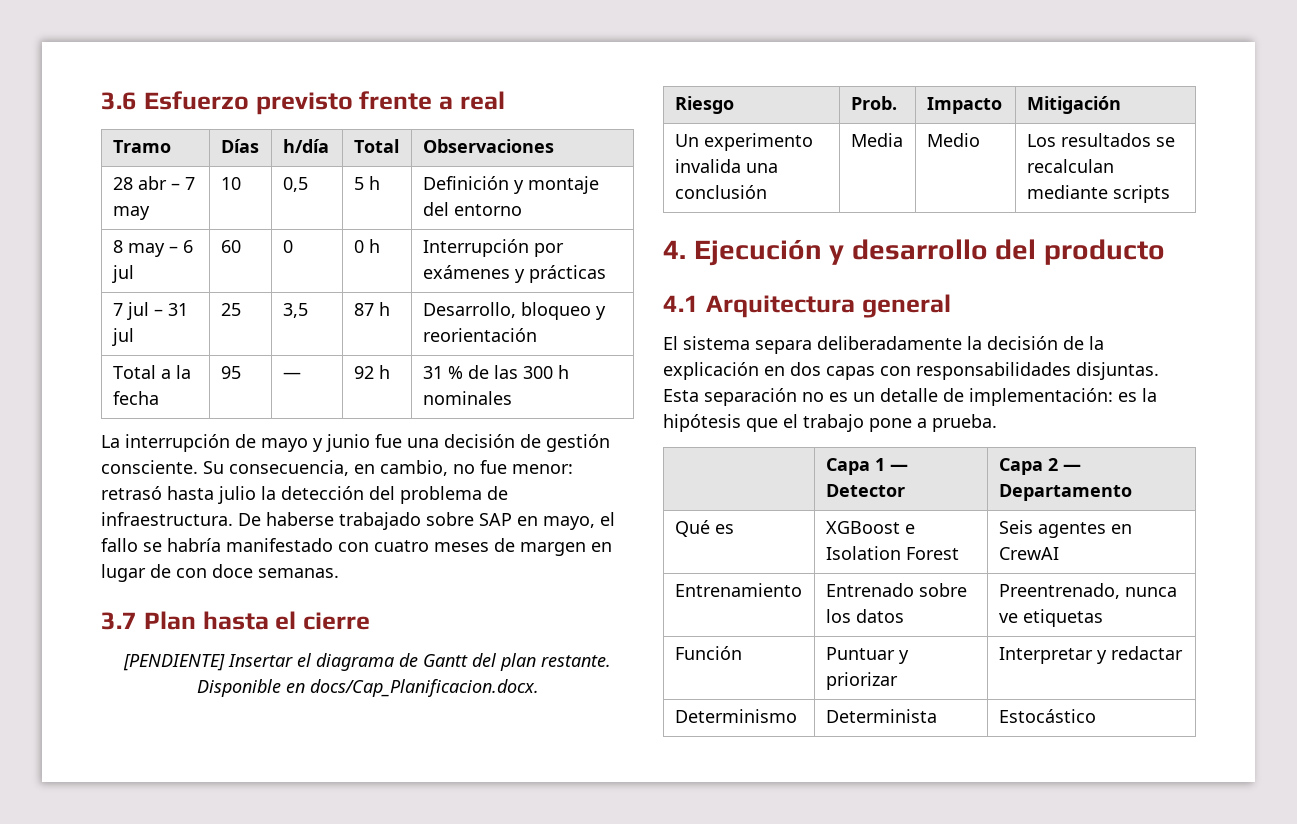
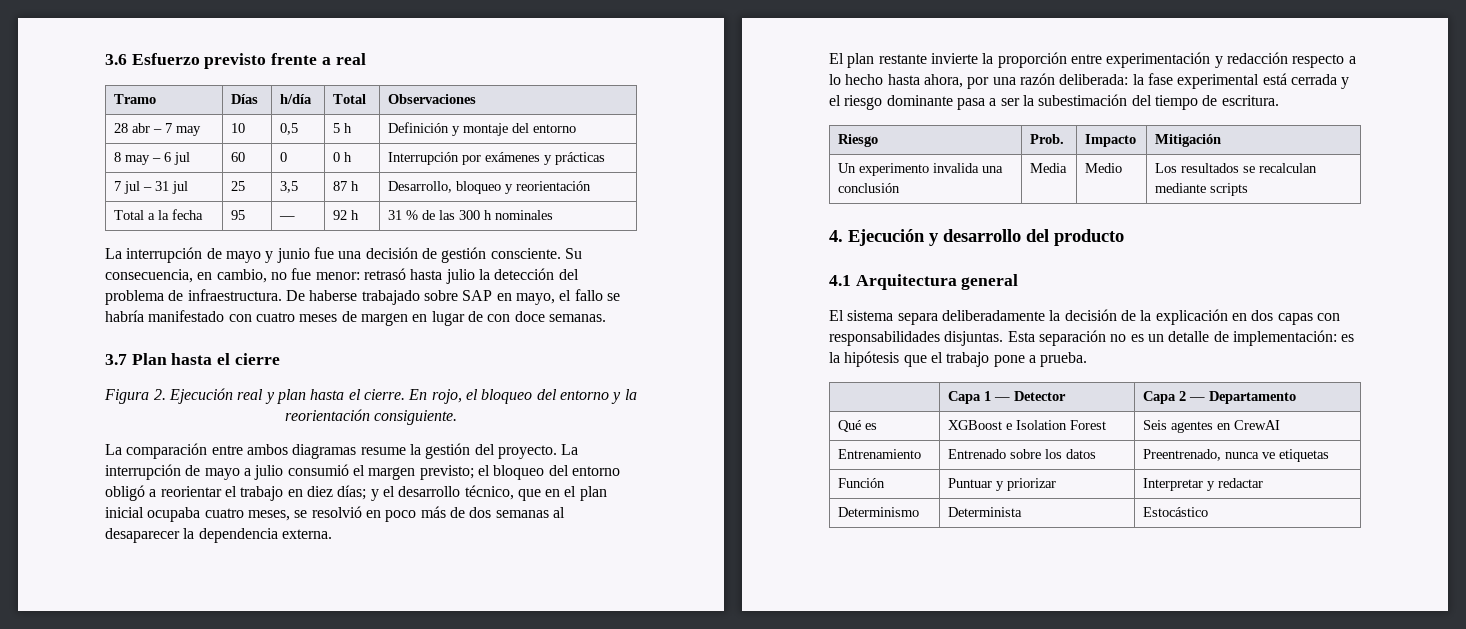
[123,653,611,671] [196,679,539,697] [PENDIENTE] Insertar el diagrama de Gantt del plan restante. Disponible en docs/Cap_Planificacion.docx. -> [104,388,637,404] [284,409,458,425] [105,443,579,459] [105,464,620,480] [105,485,607,501] [105,506,565,522] [105,528,332,543] [829,52,1356,68] [829,73,1350,89] [829,94,1279,110] Figura 2. Ejecución real y plan hasta el cierre. En rojo, el bloqueo del entorno y la reorientación consiguiente. // La comparación entre ambos diagramas resume la gestión del proyecto. La interrupción de mayo a julio consumió el margen previsto; el bloqueo del entorno obligó a reorientar el trabajo en diez días; y el desarrollo técnico, que en el plan inicial ocupaba cuatro meses, se resolvió en poco más de dos semanas al desaparecer la dependencia externa. // El plan restante invierte la proporción entre experimentación y redacción respecto a lo hecho hasta ahora, por una razón deliberada: la fase experimental está cerrada y el riesgo dominante pasa a ser la subestimación del tiempo de escritura.

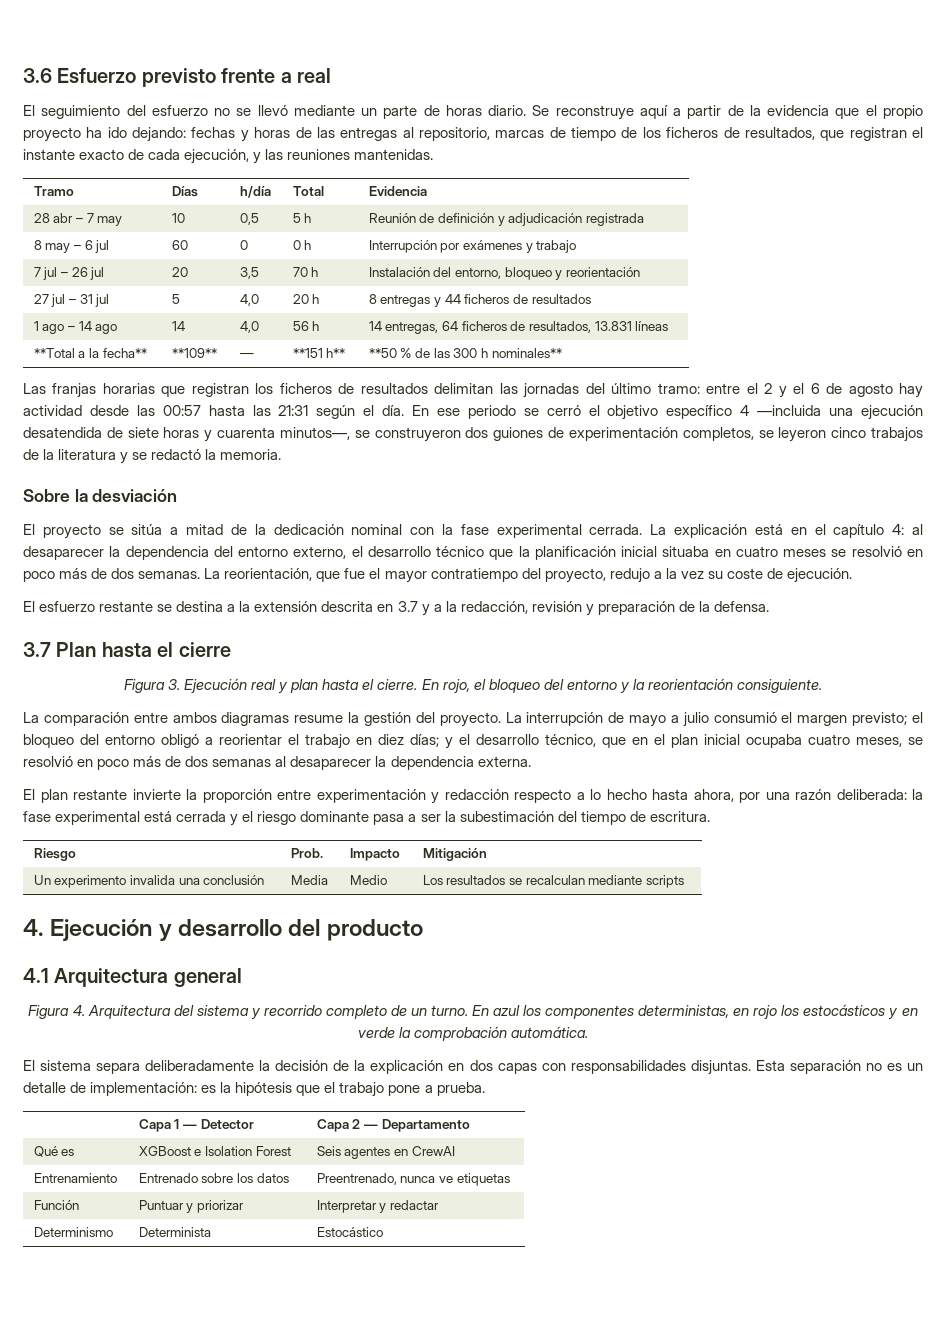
(366, 59) none -> [23,105,923,120] [23,127,924,142] [23,149,434,164] // El seguimiento del esfuerzo no se llevó mediante un parte de horas diario. Se reconstruye aquí a partir de la evidencia que el propio proyecto ha ido dejando: fechas y horas de las entregas al repositorio, marcas de tiempo de los ficheros de resultados, que registran el instante exacto de cada ejecución, y las reuniones mantenidas.
[387,94,476,104] Observaciones -> [368,186,427,196] Evidencia
[387,122,576,136] Definición y montaje del entorno -> [368,213,644,226] Reunión de definición y adjudicación registrada
[554,152,605,165] prácticas -> [536,240,577,253] trabajo
[154,181,188,194] [230,181,245,191] [279,181,298,193] [332,181,359,191] [387,181,591,194] [113,209,203,220] [230,210,245,220] [278,216,295,220] [332,210,359,220] [387,210,402,220] 31 jul | 25 | 3,5 | 87 h | Desarrollo, bloqueo y reorientación // Total a la fecha | 95 | — | 92 h | 31 -> [71,267,105,280] [171,267,188,277] [239,267,259,279] [292,267,319,277] [368,267,640,280] [33,294,110,307] [171,294,180,304] [239,294,259,306] [292,294,320,304] [368,294,591,307] [33,321,118,334] [171,321,185,331] [239,321,259,333] [292,321,320,331] [368,321,669,334] [33,348,147,358] [171,348,217,358] [239,353,254,358] [292,348,346,358] [368,348,397,358] 26 jul | 20 | 3,5 | 70 h | Instalación del entorno, bloqueo y reorientación // 27 jul – 31 jul | 5 | 4,0 | 20 h | 8 entregas y 44 ficheros de resultados // 1 ago – 14 ago | 14 | 4,0 | 56 h | 14 entregas, 64 ficheros de resultados, 13.831 líneas // **Total a la fecha** | **109** | — | **151 h** | **50
[494,210,553,220] [105,247,582,263] [105,268,579,284] [105,289,620,305] [105,310,606,326] nominales // La interrupción de mayo y junio fue una decisión de gestión consciente. Su consecuencia, en cambio, no fue menor: retrasó hasta julio la detección del problema de infraestructura. De haberse trabajado sobre SAP en mayo, el fallo se habría manifestado con cuatro meses de margen en lugar de con doce semanas. -> [491,348,562,358] [23,383,924,398] [23,405,924,420] [23,427,924,442] [23,449,282,464] [23,489,178,502] [23,524,924,539] [23,546,924,560] [23,568,853,583] [23,601,769,616] nominales** // Las franjas horarias que registran los ficheros de resultados delimitan las jornadas del último tramo: entre el 2 y el 6 de agosto hay actividad desde las 00:57 hasta las 21:31 según el día. En ese periodo se cerró el objetivo específico 4 —incluida una ejecución desatendida de siete horas y cuarenta minutos—, se construyeron dos guiones de experimentación completos, se leyeron cinco trabajos de la literatura y se redactó la memoria. // Sobre la desviación // El proyecto se sitúa a mitad de la dedicación nominal con la fase experimental cerrada. La explicación está en el capítulo 4: al desaparecer la dependencia del entorno externo, el desarrollo técnico que la planificación inicial situaba en cuatro meses se resolvió en poco más de dos semanas. La reorientación, que fue el mayor contratiempo del proyecto, redujo a la vez su coste de ejecución. // El esfuerzo restante se destina a la extensión descrita en 3.7 y a la redacción, revisión y preparación de la defensa.
[153,389,166,400] 2. -> [168,679,181,690] 3.
(1019, 282) none -> [28,1004,918,1020] [357,1026,589,1041] // Figura 4. Arquitectura del sistema y recorrido completo de un turno. En azul los componentes deterministas, en rojo los estocásticos y en verde la comprobación automática.

